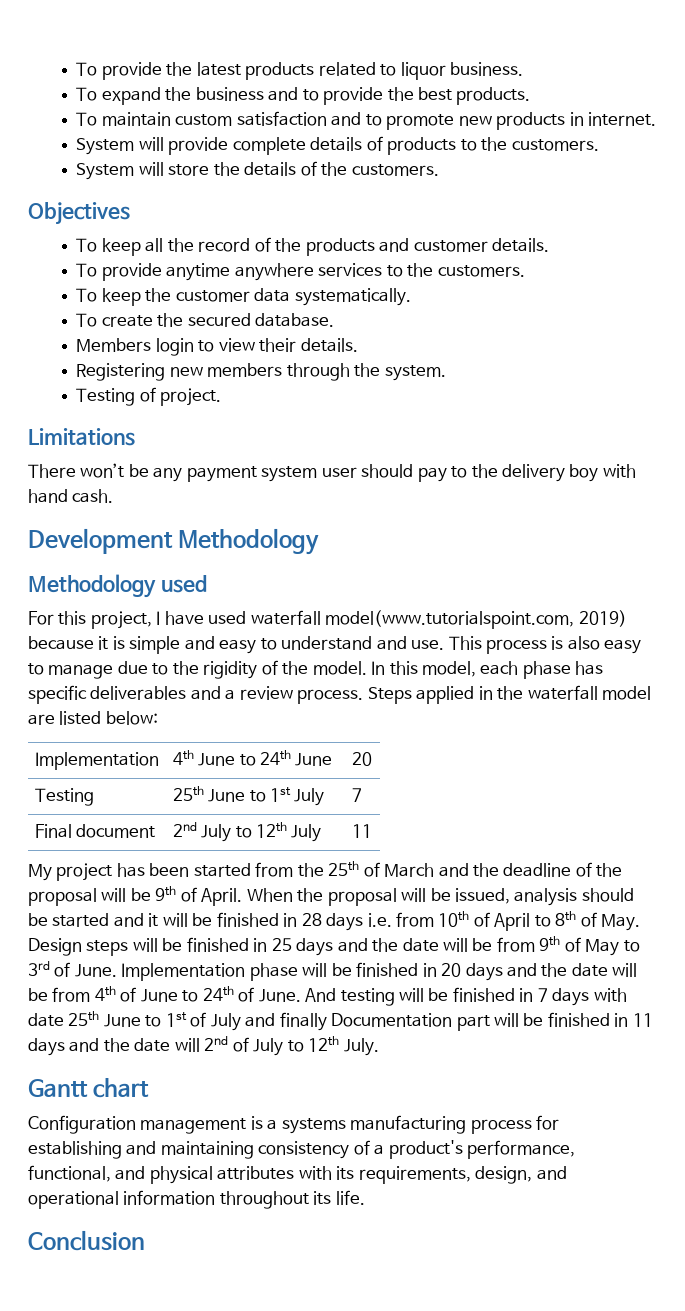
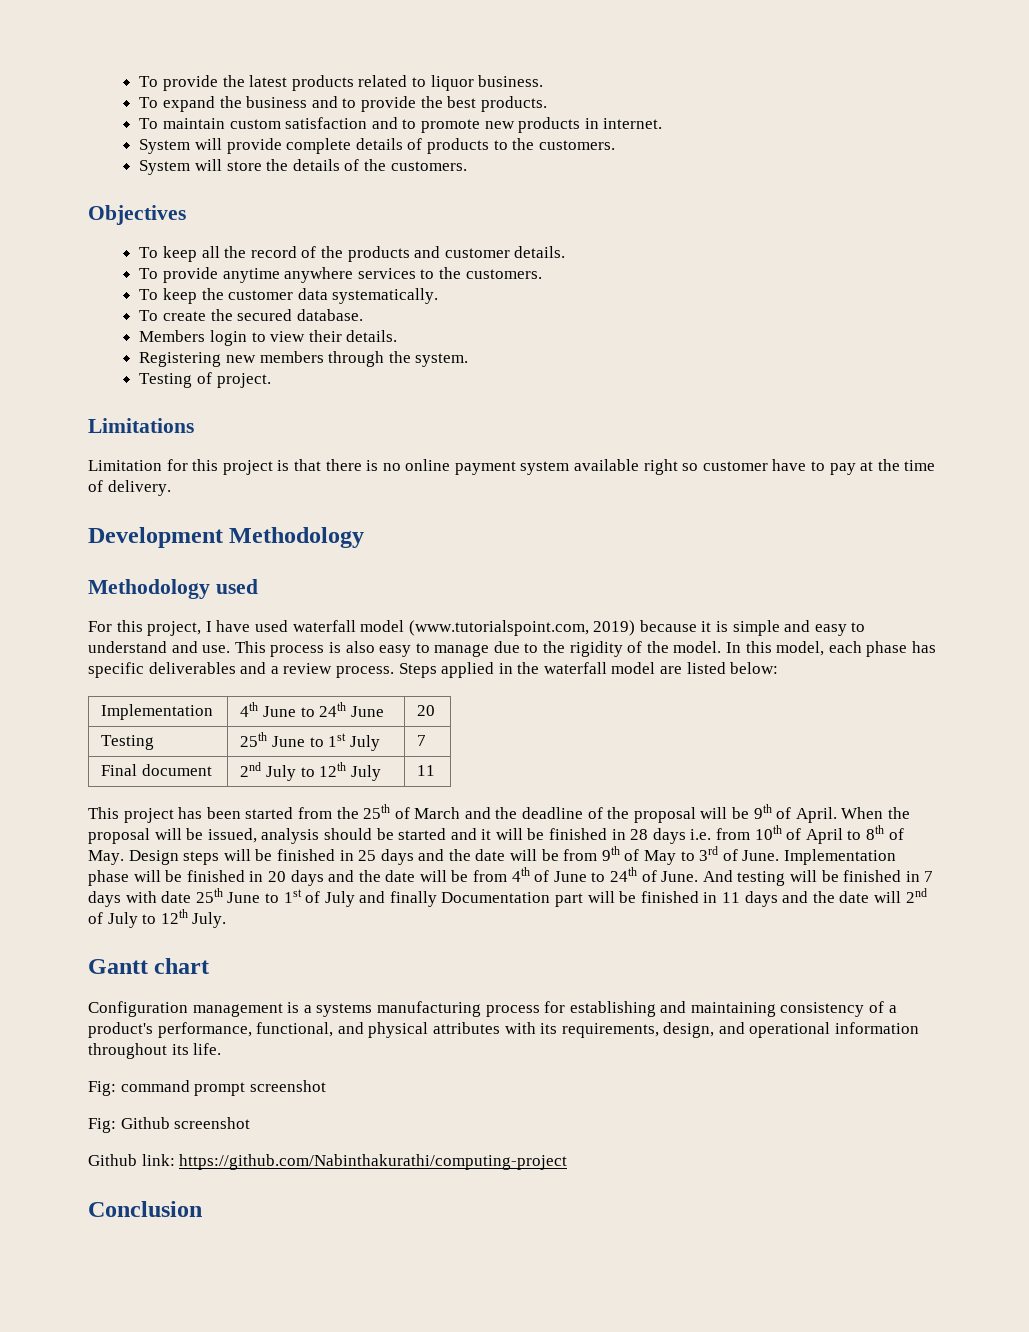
[28,463,636,482] [28,489,114,503] There won’t be any payment system user should pay to the delivery boy with hand cash. -> [88,459,936,475] [88,480,171,496] Limitation for this project is that there is no online payment system available right so customer have to pay at the time of delivery.
[325,610,575,629] model(www.tutorialspoint.com, -> [360,620,589,636] model (www.tutorialspoint.com,
[28,864,52,881] My -> [88,807,119,819] This
(365, 1197) none -> [88,1080,326,1096] [88,1117,251,1133] [88,1154,568,1170] // Fig: command prompt screenshot // Fig: Github screenshot // Github link: https://github.com/Nabinthakurathi/computing-project

